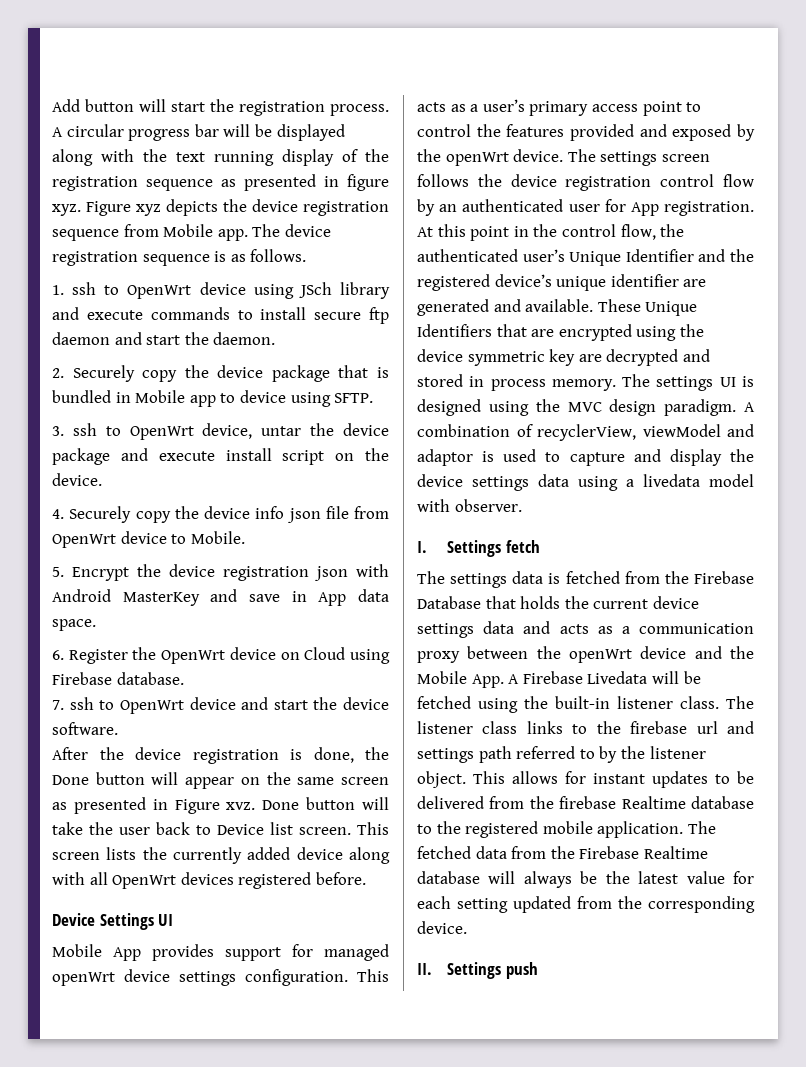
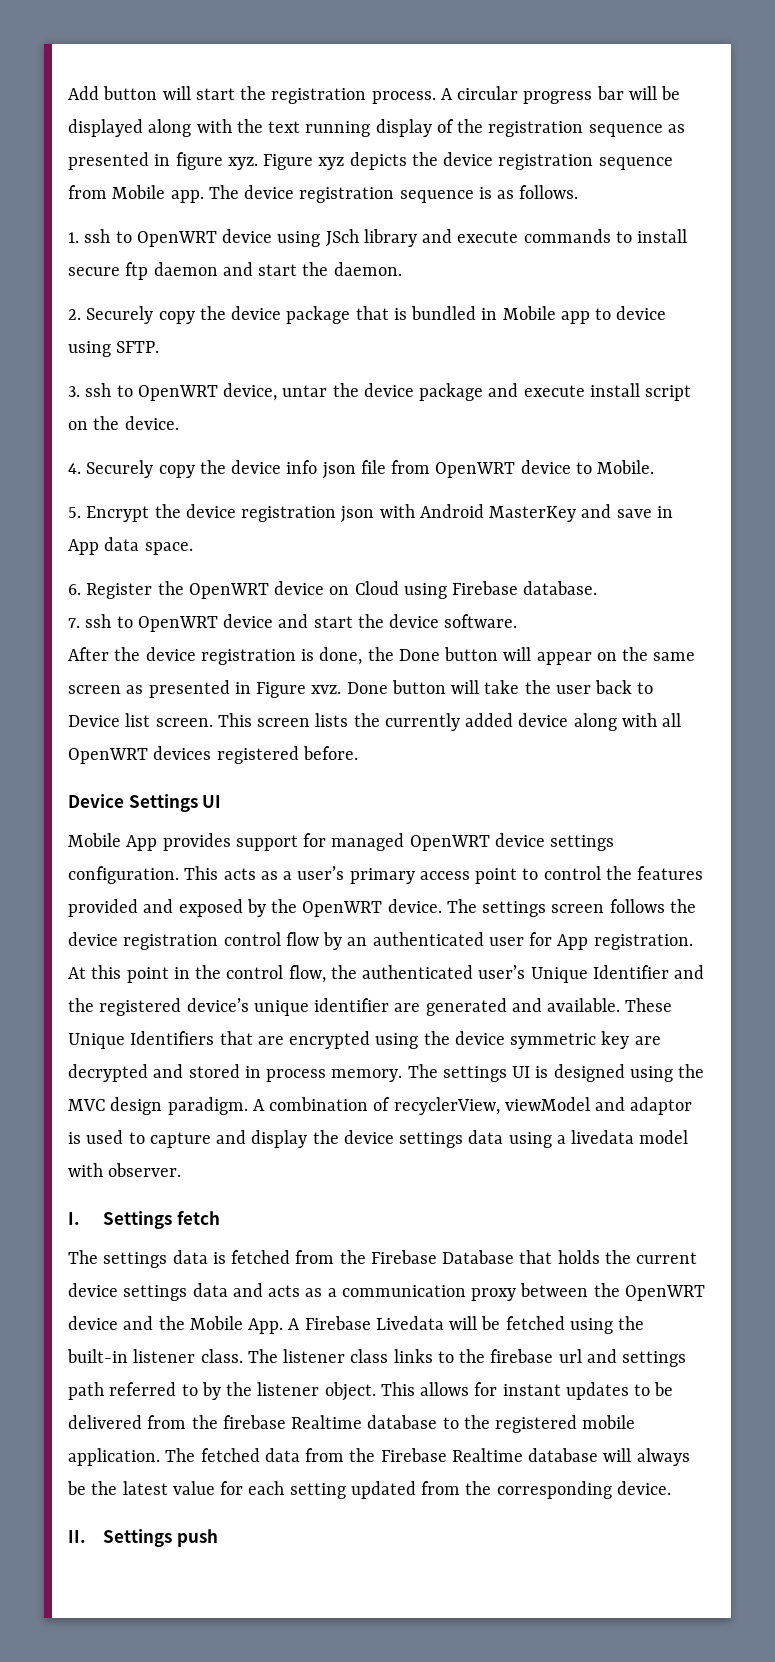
[127,285,192,299] OpenWrt -> [136,231,217,247] OpenWRT
[129,426,194,440] OpenWrt -> [137,385,218,401] OpenWRT
[52,534,116,548] OpenWrt -> [435,462,516,478] OpenWRT
[161,650,226,664] OpenWrt -> [188,583,269,599] OpenWRT
[119,700,184,714] OpenWrt -> [137,616,218,632] OpenWRT
[112,875,177,889] OpenWrt -> [68,748,148,764] OpenWRT
[52,972,115,986] openWrt -> [409,835,490,851] OpenWRT
[445,152,509,166] openWrt -> [302,901,383,917] OpenWRT
[569,649,632,663] openWrt -> [624,1285,705,1301] OpenWRT

